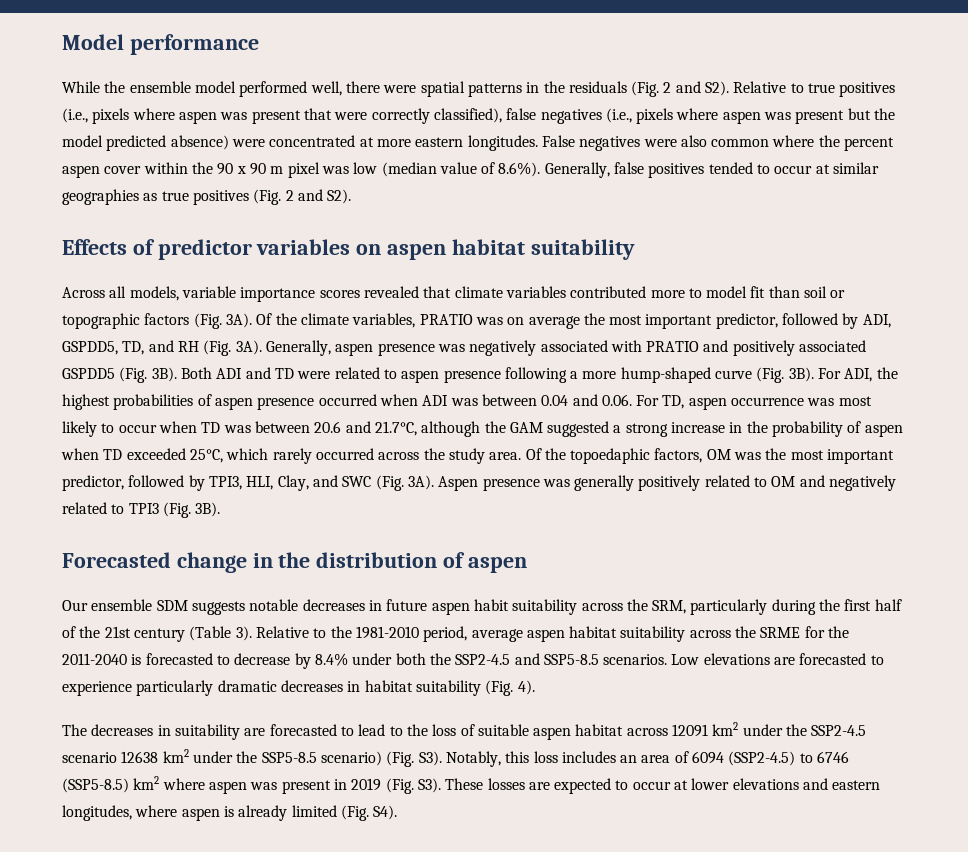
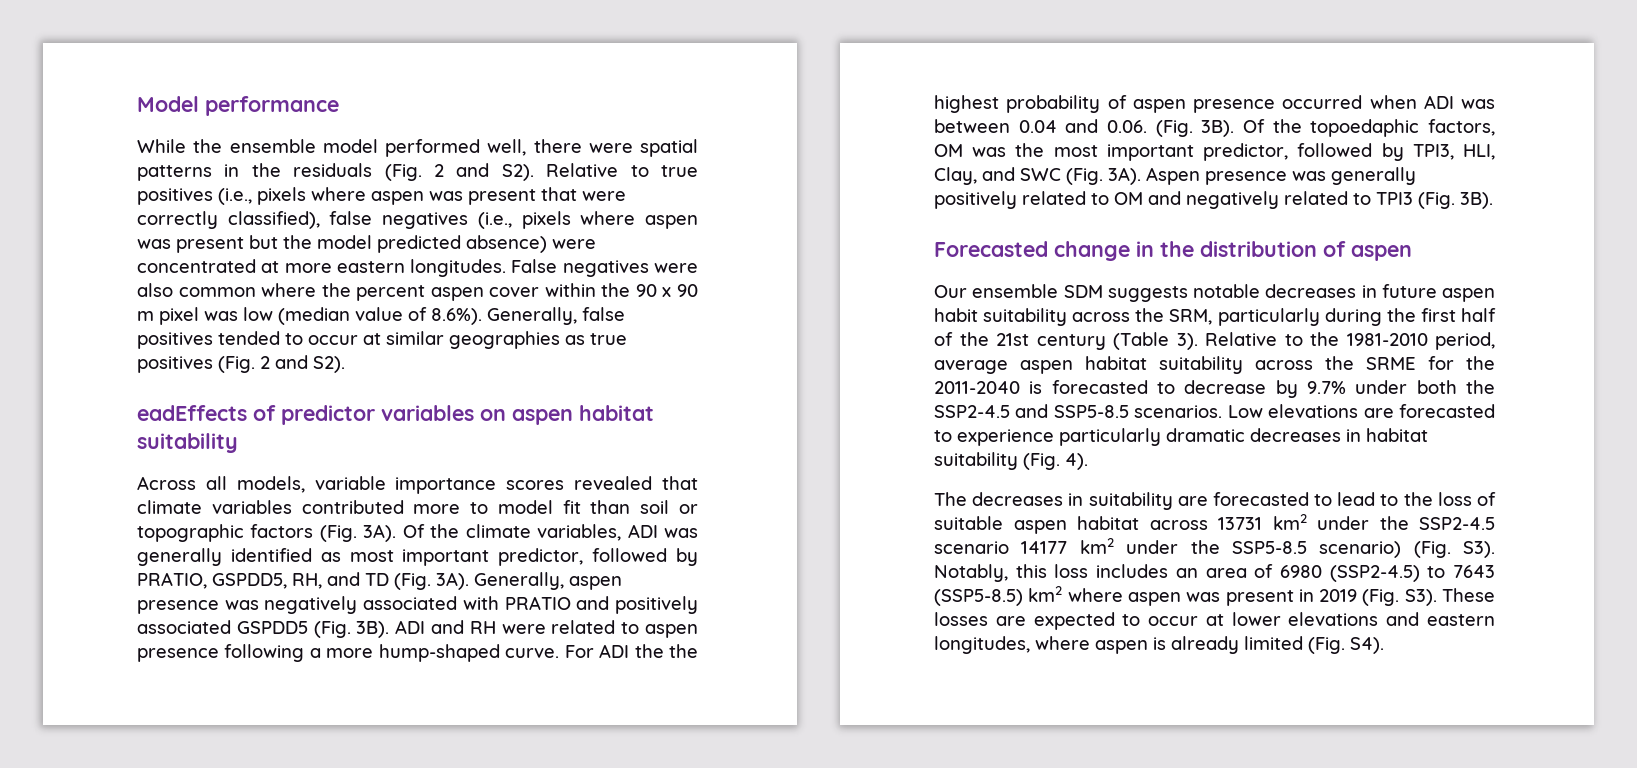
[62,239,127,255] Effects -> [137,405,247,421] eadEffects
[419,313,891,329] [62,340,199,355] PRATIO was on average the most important predictor, followed by ADI, GSPDD5, TD, and RH -> [627,524,699,538] [137,548,698,566] [137,572,389,589] ADI was generally identified as most important predictor, followed by PRATIO, GSPDD5, RH, and TD
[180,367,212,379] Both -> (390, 629) none
[274,368,294,379] TD -> [469,621,496,634] RH
[715,367,873,383] curve (Fig. 3B). For ADI, -> [505,644,664,658] curve. For ADI the
[113,394,194,410] probabilities -> [1006,95,1101,113] probability
[636,395,872,410] [62,421,903,437] [61,448,522,464] For TD, aspen occurrence was most likely to occur when TD was between 20.6 and 21.7°C, although the GAM suggested a strong increase in the probability of aspen when TD exceeded 25°C, which rarely occurred across the study area. -> [1155,120,1235,137] (Fig. 3B).
[314,653,348,666] 8.4% -> [1307,381,1346,394] 9.7%
[672,724,709,737] 12091 -> [1218,517,1262,530] 13731
[121,751,159,763] 12638 -> [1021,541,1068,554] 14177
[692,751,725,764] 6094 -> [1279,565,1322,578] 6980
[817,751,850,763] 6746 -> [1453,565,1495,578] 7643

